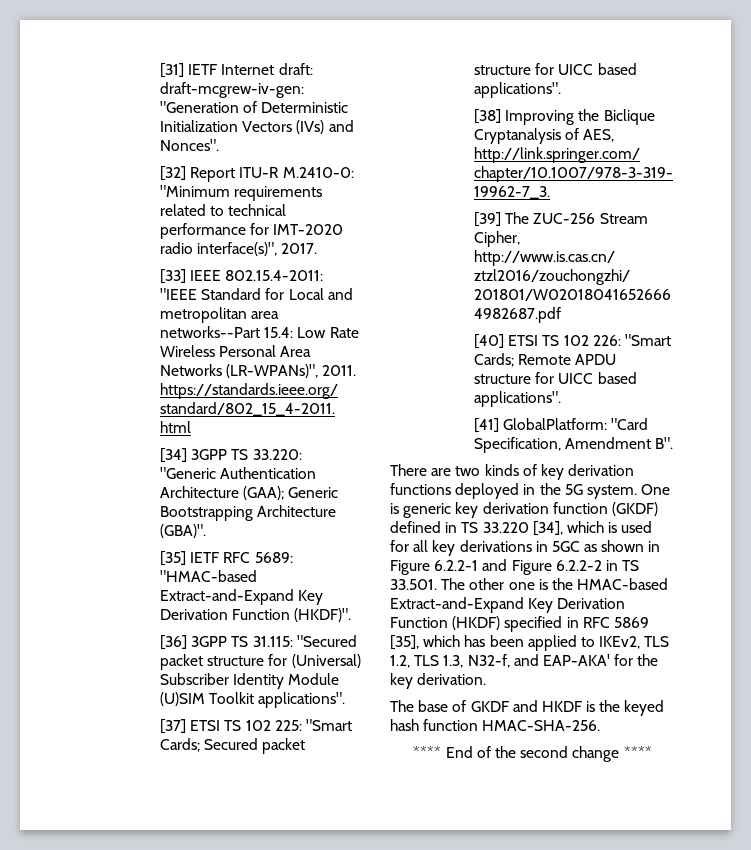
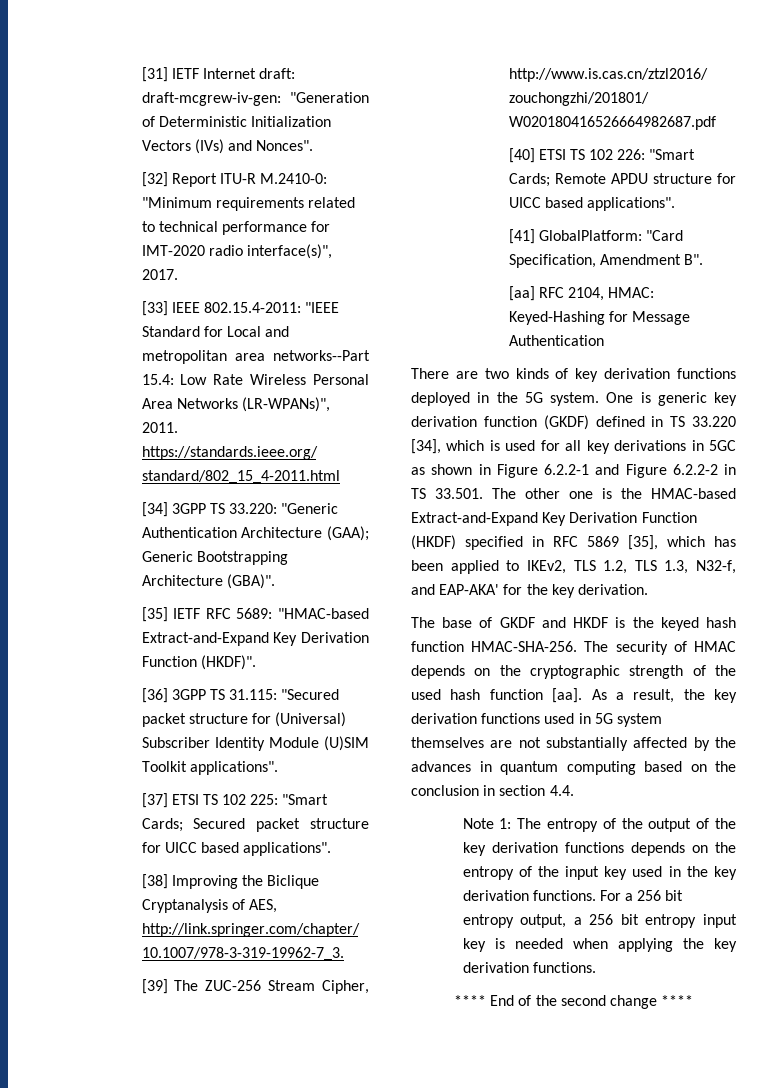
(674, 443) none -> [508,286,655,301] [508,311,690,325] [508,335,604,346] // [aa] RFC 2104, HMAC: Keyed-Hashing for Message Authentication
(601, 725) none -> [584,641,736,655] [411,665,736,679] [411,688,737,703] [411,713,662,727] [411,737,736,751] [411,761,736,775] [411,785,574,796] [462,818,736,832] [462,842,736,856] [462,866,737,880] [462,890,684,901] [462,914,737,928] [462,938,737,952] [462,962,596,973] The security of HMAC depends on the cryptographic strength of the used hash function [aa]. As a result, the key derivation functions used in 5G system themselves are not substantially affected by the advances in quantum computing based on the conclusion in section 4.4. // Note 1: The entropy of the output of the key derivation functions depends on the entropy of the input key used in the key derivation functions. For a 256 bit entropy output, a 256 bit entropy input key is needed when applying the key derivation functions.

